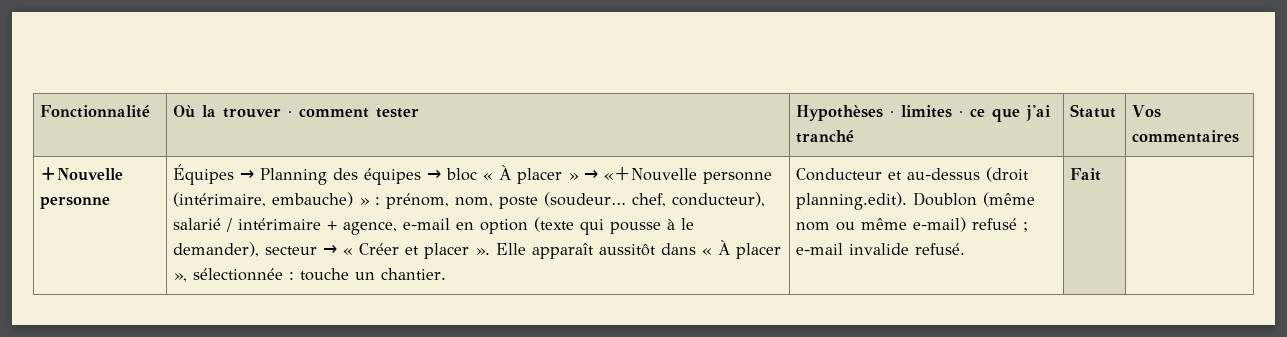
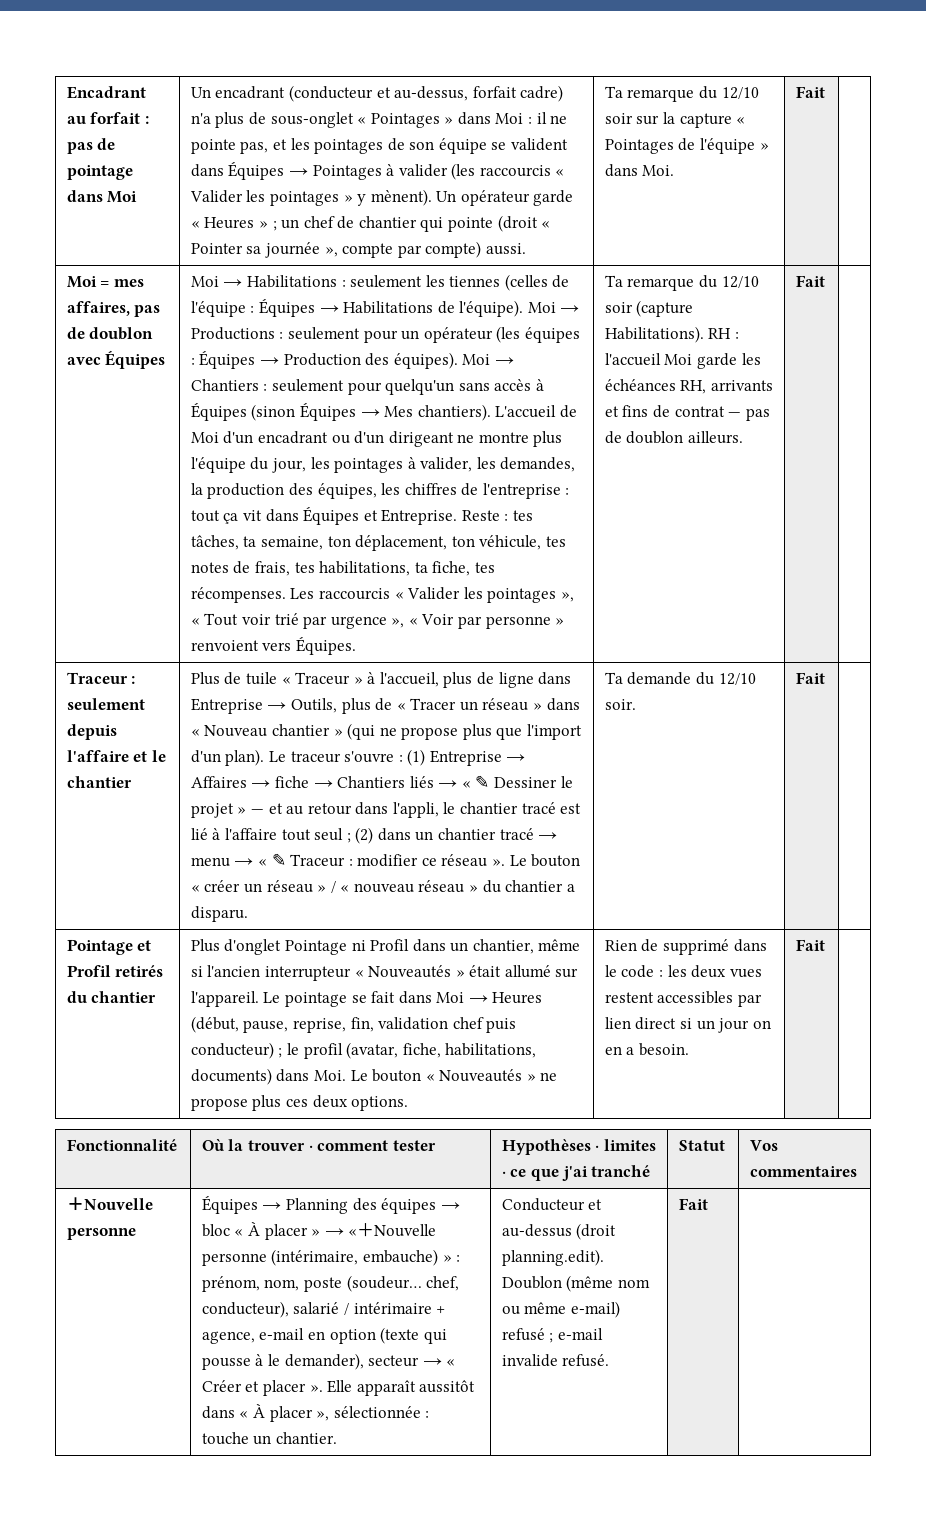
(40, 111) none -> [66,86,146,99] [66,112,149,124] [66,138,116,154] [66,165,133,180] [66,190,138,203] [190,85,564,102] [190,112,568,128] [190,138,569,154] [190,161,565,180] [189,189,574,206] [190,215,551,232] [190,241,526,258] [604,86,759,102] [604,112,746,128] [604,138,769,154] [604,164,675,177] [795,86,825,98] [66,276,144,288] [66,301,161,317] [66,327,154,340] [66,350,166,369] [190,274,570,291] [190,298,580,317] [190,326,580,343] [190,350,514,369] [190,379,544,395] [190,402,577,421] [190,431,563,447] [190,457,576,473] [190,483,570,499] [190,506,534,525] [190,535,566,551] [190,561,495,576] [190,587,574,603] [190,613,565,629] [190,636,356,655] [604,275,759,291] [604,300,694,317] [604,326,739,343] [604,353,761,369] [604,379,773,394] [604,405,770,421] [604,431,743,444] [795,275,825,287] [66,672,136,684] [66,698,145,710] [66,724,117,740] [66,750,166,762] [66,776,132,788] [190,672,572,688] [190,698,580,714] [190,723,583,740] [190,749,526,766] [190,775,573,788] [190,802,582,818] [190,827,558,844] [190,853,581,867] [190,880,575,893] [190,906,248,922] [604,672,756,685] [604,699,636,710] [795,672,825,684] [66,939,152,955] [66,965,164,977] [66,991,157,1003] [190,939,581,955] [190,965,579,981] [190,991,543,1007] [190,1016,517,1033] [190,1042,537,1059] [190,1068,558,1085] [190,1095,409,1111] [604,939,767,955] [604,965,762,978] [604,991,762,1007] [604,1017,771,1033] [604,1043,689,1056] [795,939,825,951] Encadrant au forfait : pas de pointage dans Moi | Un encadrant (conducteur et au-dessus, forfait cadre) n'a plus de sous-onglet « Pointages » dans Moi : il ne pointe pas, et les pointages de son équipe se valident dans Équipes → Pointages à valider (les raccourcis « Valider les pointages » y mènent). Un opérateur garde « Heures » ; un chef de chantier qui pointe (droit « Pointer sa journée », compte par compte) aussi. | Ta remarque du 12/10 soir sur la capture « Pointages de l'équipe » dans Moi. | Fait | // Moi = mes affaires, pas de doublon avec Équipes | Moi → Habilitations : seulement les tiennes (celles de l'équipe : Équipes → Habilitations de l'équipe). Moi → Productions : seulement pour un opérateur (les équipes : Équipes → Production des équipes). Moi → Chantiers : seulement pour quelqu'un sans accès à Équipes (sinon Équipes → Mes chantiers). L'accueil de Moi d'un encadrant ou d'un dirigeant ne montre plus l'équipe du jour, les pointages à valider, les demandes, la production des équipes, les chiffres de l'entreprise : tout ça vit dans Équipes et Entreprise. Reste : tes tâches, ta semaine, ton déplacement, ton véhicule, tes notes de frais, tes habilitations, ta fiche, tes récompenses. Les raccourcis « Valider les pointages », « Tout voir trié par urgence », « Voir par personne » renvoient vers Équipes. | Ta remarque du 12/10 soir (capture Habilitations). RH : l'accueil Moi garde les échéances RH, arrivants et fins de contrat — pas de doublon ailleurs. | Fait | // Traceur : seulement depuis l'affaire et le chantier | Plus de tuile « Traceur » à l'accueil, plus de ligne dans Entreprise → Outils, plus de « Tracer un réseau » dans « Nouveau chantier » (qui ne propose plus que l'import d'un plan). Le traceur s'ouvre : (1) Entreprise → Affaires → fiche → Chantiers liés → « ✎ Dessiner le projet » — et au retour dans l'appli, le chantier tracé est lié à l'affaire tout seul ; (2) dans un chantier tracé → menu → « ✎ Traceur : modifier ce réseau ». Le bouton « créer un réseau » / « nouveau réseau » du chantier a disparu. | Ta demande du 12/10 soir. | Fait | // Pointage et Profil retirés du chantier | Plus d'onglet Pointage ni Profil dans un chantier, même si l'ancien interrupteur « Nouveautés » était allumé sur l'appareil. Le pointage se fait dans Moi → Heures (début, pause, reprise, fin, validation chef puis conducteur) ; le profil (avatar, fiche, habilitations, documents) dans Moi. Le bouton « Nouveautés » ne propose plus ces deux options. | Rien de supprimé dans le code : les deux vues restent accessibles par lien direct si un jour on en a besoin. | Fait | //

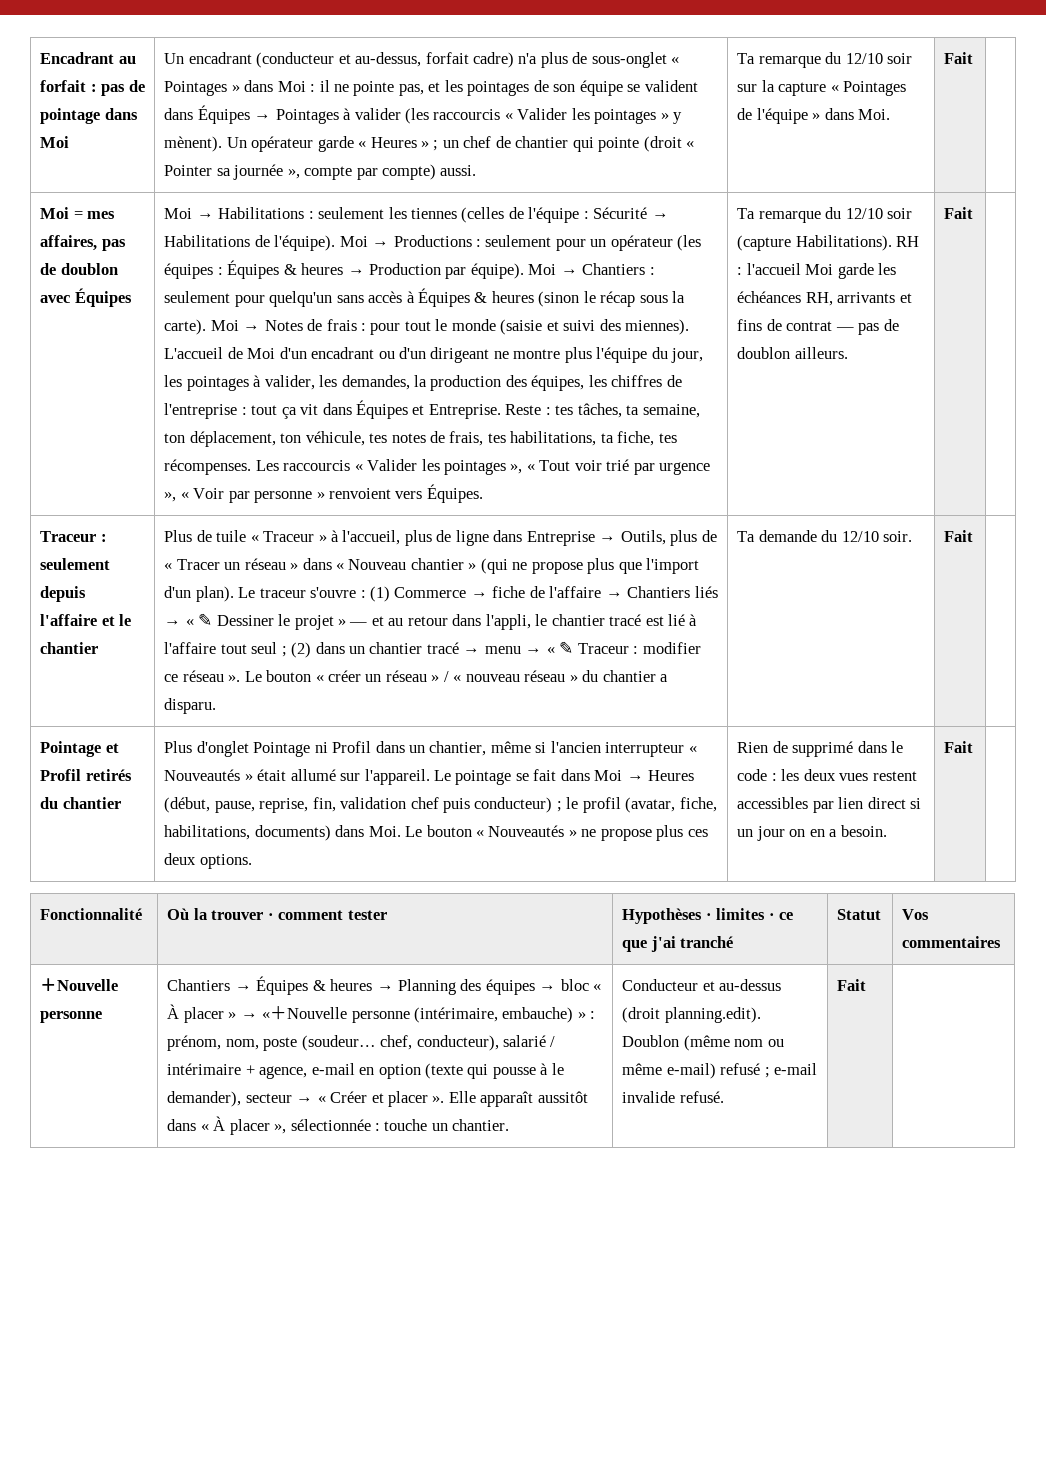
[258,298,315,317] Équipes -> [593,207,648,219] Sécurité
[259,352,458,369] → Production des équipes). -> [283,263,524,279] & heures → Production par équipe).
[251,402,491,421] (sinon Équipes → Mes chantiers). -> [474,291,686,307] [164,319,690,335] & heures (sinon le récap sous la carte). Moi → Notes de frais : pour tout le monde (saisie et suivi des miennes).
[429,750,526,766] [190,776,309,788] Entreprise → Affaires → fiche -> [394,586,602,598] Commerce → fiche de l'affaire
[201,1195,258,1214] Équipes -> [167,976,373,995] Chantiers → Équipes & heures

